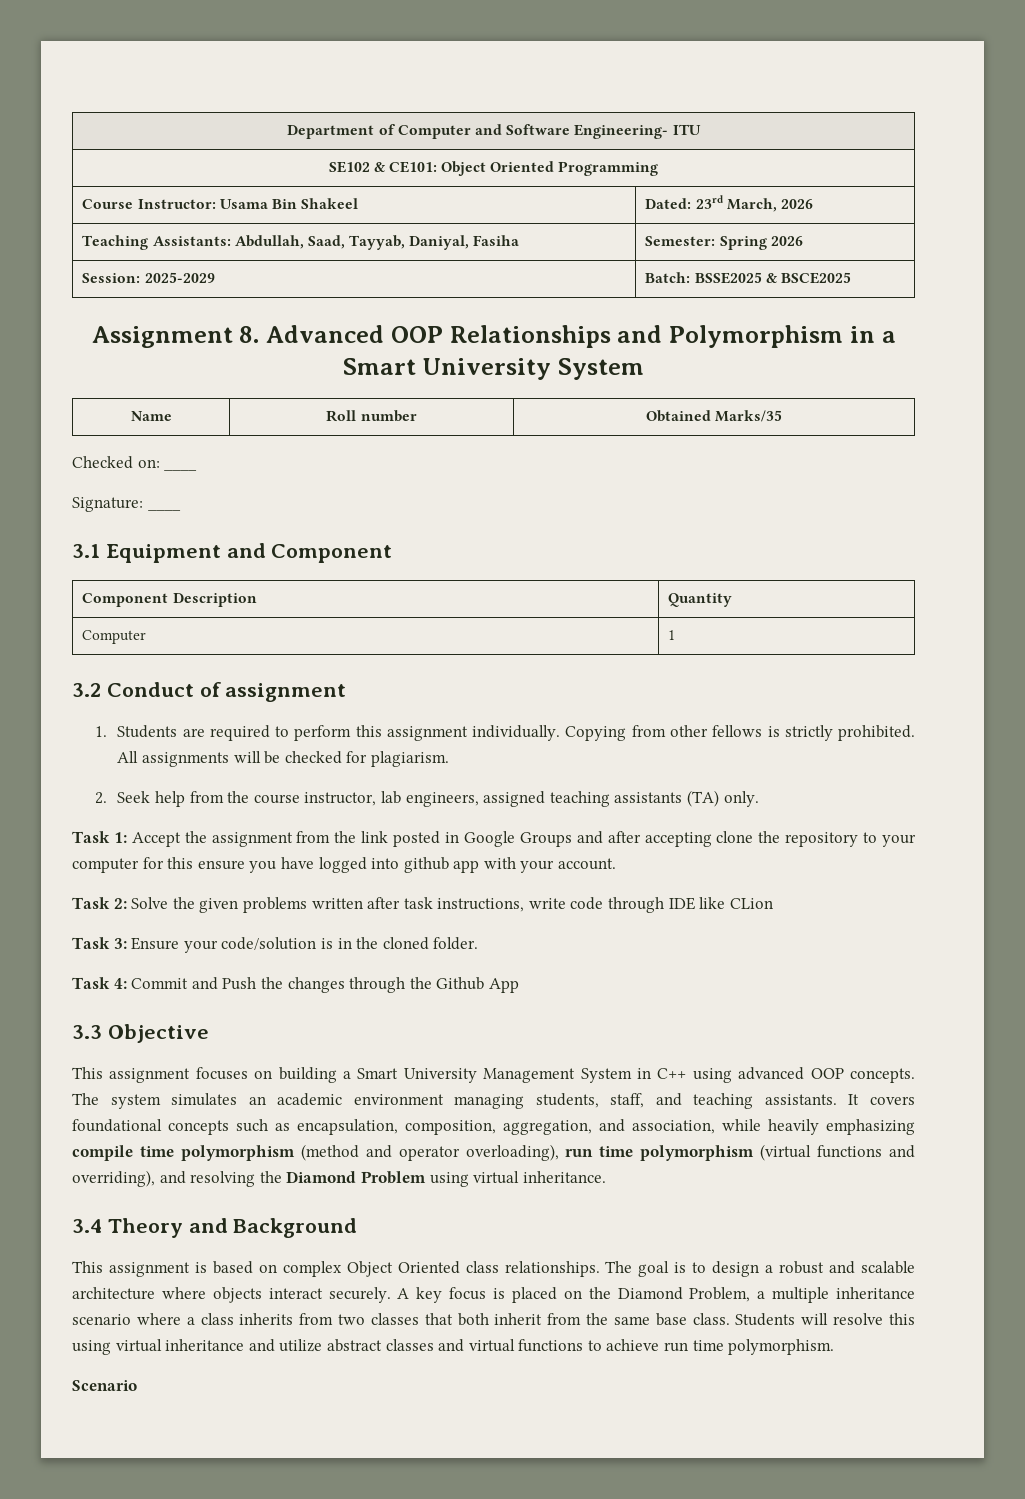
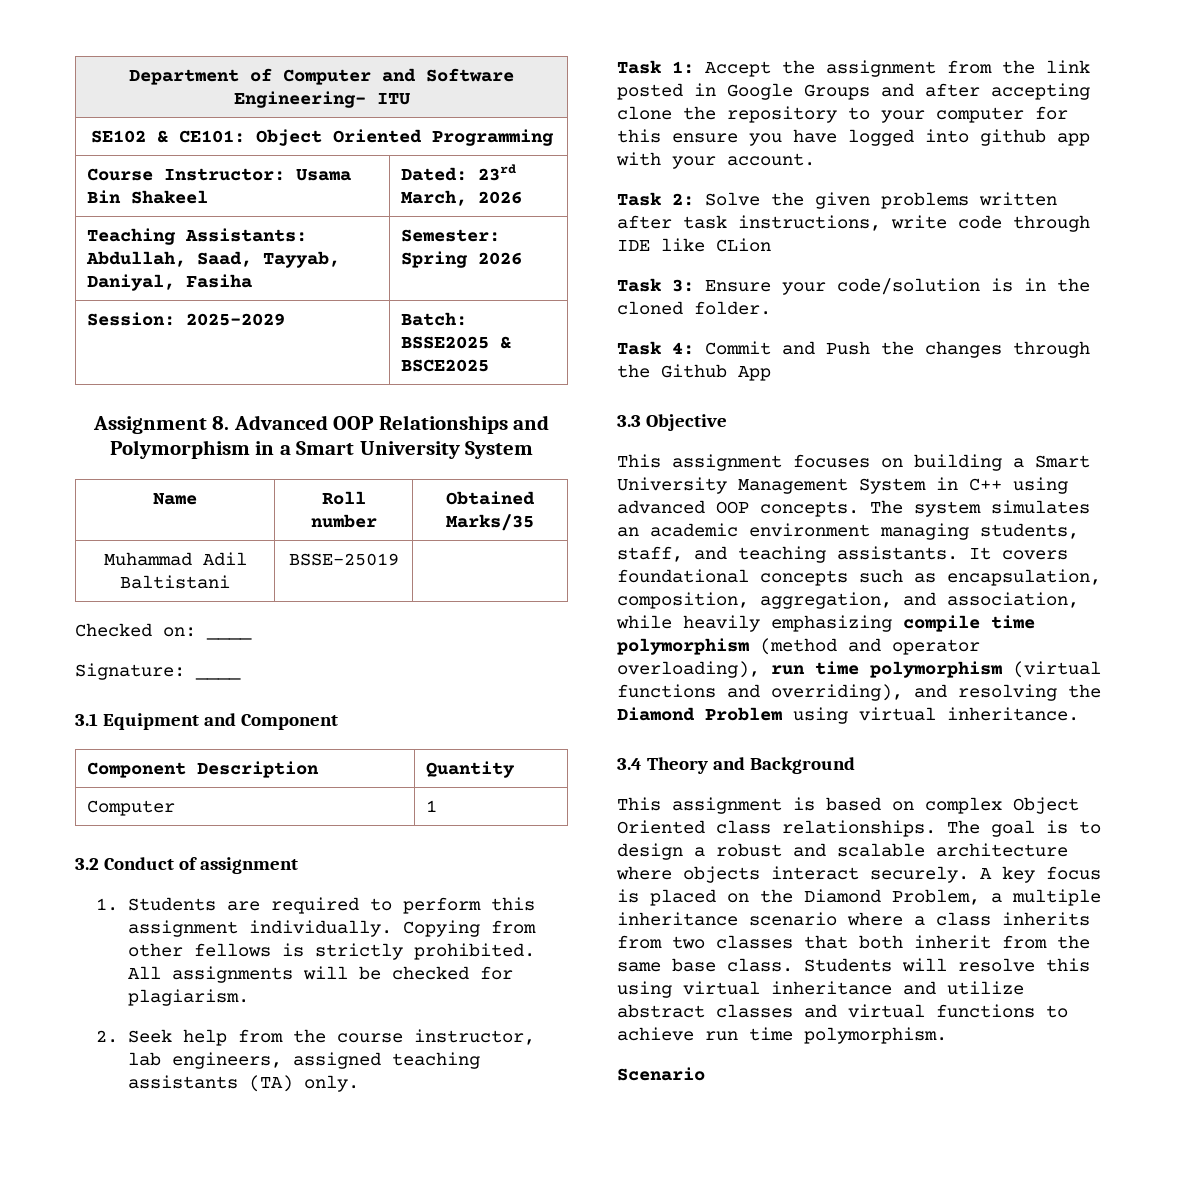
(783, 416) none -> [103,552,247,566] [120,575,230,589] [288,553,399,566] // Muhammad Adil Baltistani | BSSE-25019 |

